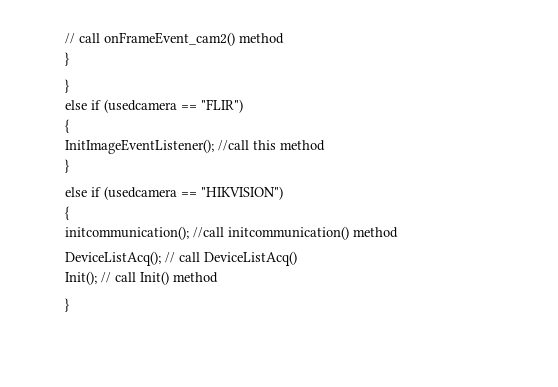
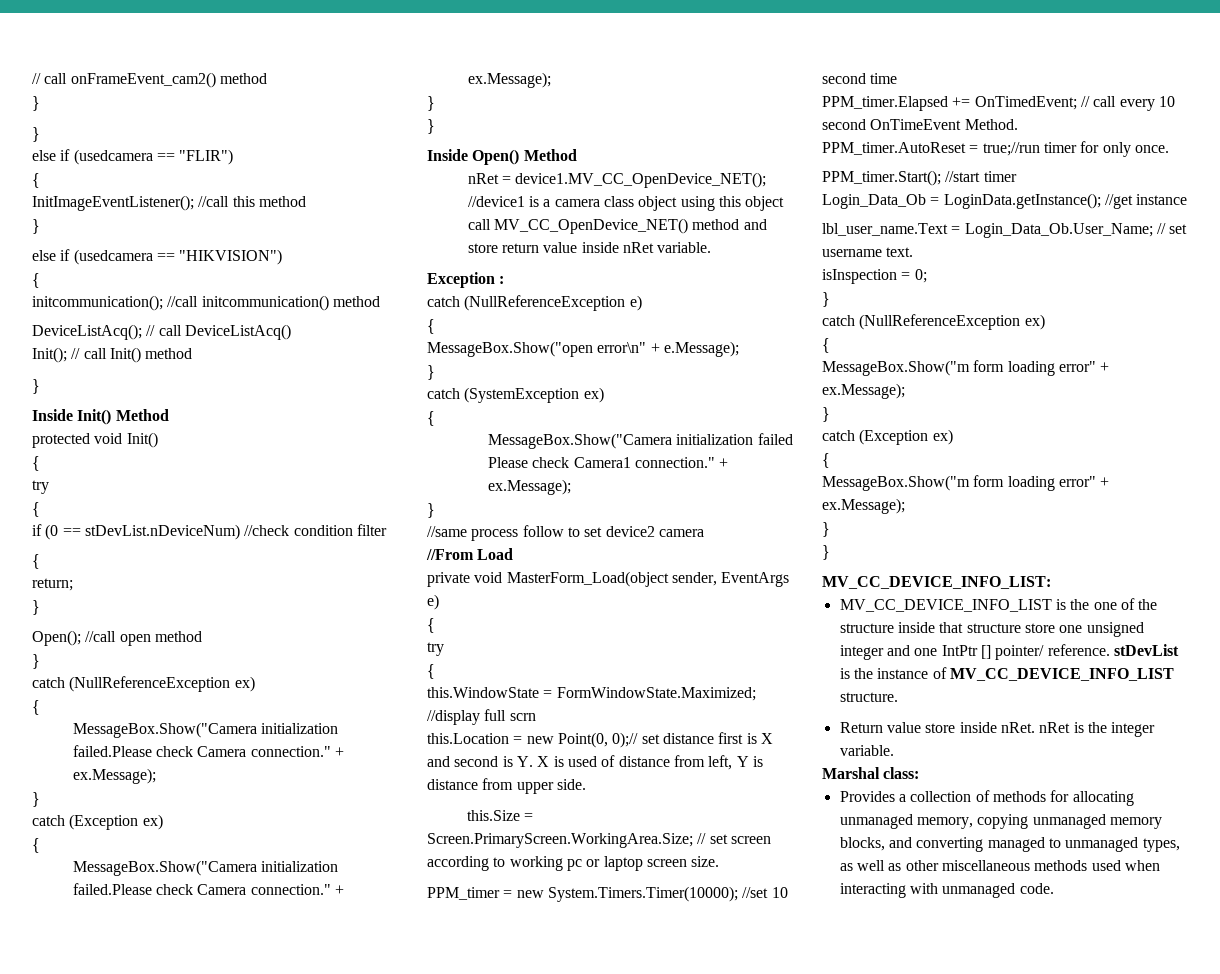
(69, 305) none -> [32,409,169,425] [32,432,158,448] [32,456,40,471] [32,480,49,494] [32,502,40,517] [32,524,387,540] [32,554,40,569] [32,578,73,591] [32,600,40,615] [32,630,202,646] [32,654,40,669] [32,676,255,692] [32,700,40,715] [72,722,338,738] [72,745,344,757] [72,768,156,784] [32,792,40,807] [32,814,163,830] [32,838,40,853] [72,860,338,876] [72,883,344,895] [467,72,551,88] [427,96,435,111] [427,119,435,134] [427,149,577,165] [467,172,767,188] [467,196,785,211] [467,218,767,234] [467,242,712,253] [427,272,505,288] [427,295,642,311] [427,319,435,334] [427,341,739,357] [427,365,435,380] [427,387,604,403] [427,411,435,426] [487,433,793,449] [487,457,729,468] [487,479,571,495] [427,503,435,518] [427,525,704,541] [426,548,514,560] [427,571,790,587] [427,594,439,610] [427,618,435,633] [427,642,444,656] [427,664,435,679] [427,687,756,701] [427,709,536,725] [427,732,773,748] [427,755,763,770] [427,778,586,794] [466,810,534,821] [427,833,771,848] [427,856,720,871] [427,886,788,902] [822,73,898,84] [822,96,1175,111] [822,119,1018,130] [822,141,1169,157] [822,170,1017,186] [822,193,1188,209] [822,223,1188,238] [822,247,914,257] [822,269,927,284] [822,292,830,307] [822,314,1045,330] [822,338,830,353] [822,360,1110,376] [822,383,905,399] [822,407,830,422] [822,429,953,445] [822,453,830,468] [822,475,1110,491] [822,498,905,514] [822,522,830,537] [822,545,830,560] [822,576,1051,589] [839,598,1158,612] [839,622,1144,637] [839,644,1179,660] [839,667,1174,681] [839,692,898,702] [839,722,1156,737] [839,745,894,756] [822,767,920,779] [839,790,1134,806] [839,814,1162,829] [839,837,1180,852] [839,860,1160,871] [839,883,1054,898] // Inside Init() Method // protected void Init() // { // try // { // if (0 == stDevList.nDeviceNum) //check condition filter // { // return; // } // Open(); //call open method // } // catch (NullReferenceException ex) // { // MessageBox.Show("Camera initialization failed.Please check Camera connection." + ex.Message); // } // catch (Exception ex) // { // MessageBox.Show("Camera initialization failed.Please check Camera connection." + ex.Message); // } // } // Inside Open() Method // nRet = device1.MV_CC_OpenDevice_NET(); //device1 is a camera class object using this object call MV_CC_OpenDevice_NET() method and store return value inside nRet variable. // Exception : // catch (NullReferenceException e) // { // MessageBox.Show("open error\n" + e.Message); // } // catch (SystemException ex) // { // MessageBox.Show("Camera initialization failed Please check Camera1 connection." + ex.Message); // } // //same process follow to set device2 camera // //From Load // private void MasterForm_Load(object sender, EventArgs e) // { // try // { // this.WindowState = FormWindowState.Maximized; //display full scrn // this.Location = new Point(0, 0);// set distance first is X and second is Y. X is used of distance from left, Y is distance from upper side. // this.Size = Screen.PrimaryScreen.WorkingArea.Size; // set screen according to working pc or laptop screen size. // PPM_timer = new System.Timers.Timer(10000); //set 10 second time // PPM_timer.Elapsed += OnTimedEvent; // call every 10 second OnTimeEvent Method. // PPM_timer.AutoReset = true;//run timer for only once. // PPM_timer.Start(); //start timer // Login_Data_Ob = LoginData.getInstance(); //get instance // lbl_user_name.Text = Login_Data_Ob.User_Name; // set username text. // isInspection = 0; // } // catch (NullReferenceException ex) // { // MessageBox.Show("m form loading error" + ex.Message); // } // catch (Exception ex) // { // MessageBox.Show("m form loading error" + ex.Message); // } // } // MV_CC_DEVICE_INFO_LIST: // MV_CC_DEVICE_INFO_LIST is the one of the structure inside that structure store one unsigned integer and one IntPtr [] pointer/ reference. stDevList is the instance of MV_CC_DEVICE_INFO_LIST structure. // Return value store inside nRet. nRet is the integer variable. // Marshal class: // Provides a collection of methods for allocating unmanaged memory, copying unmanaged memory blocks, and converting managed to unmanaged types, as well as other miscellaneous methods used when interacting with unmanaged code.

